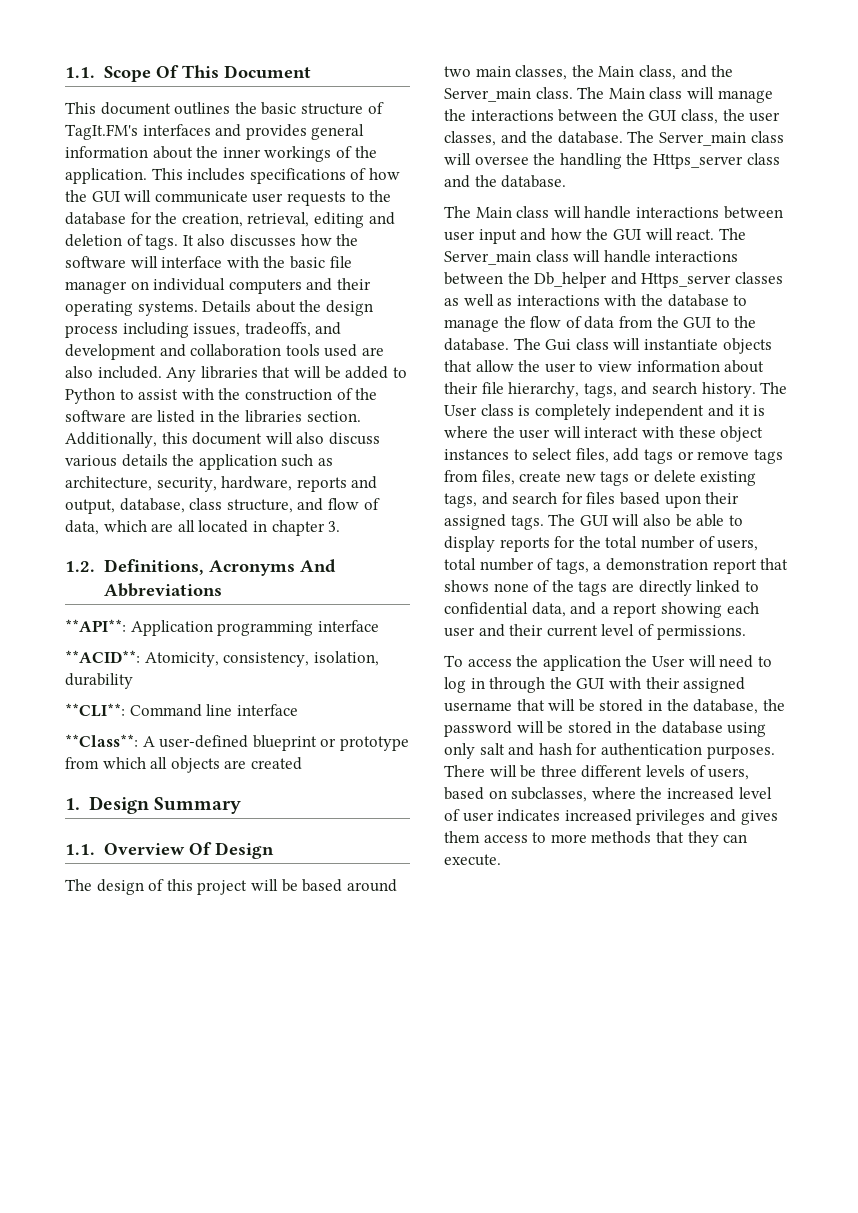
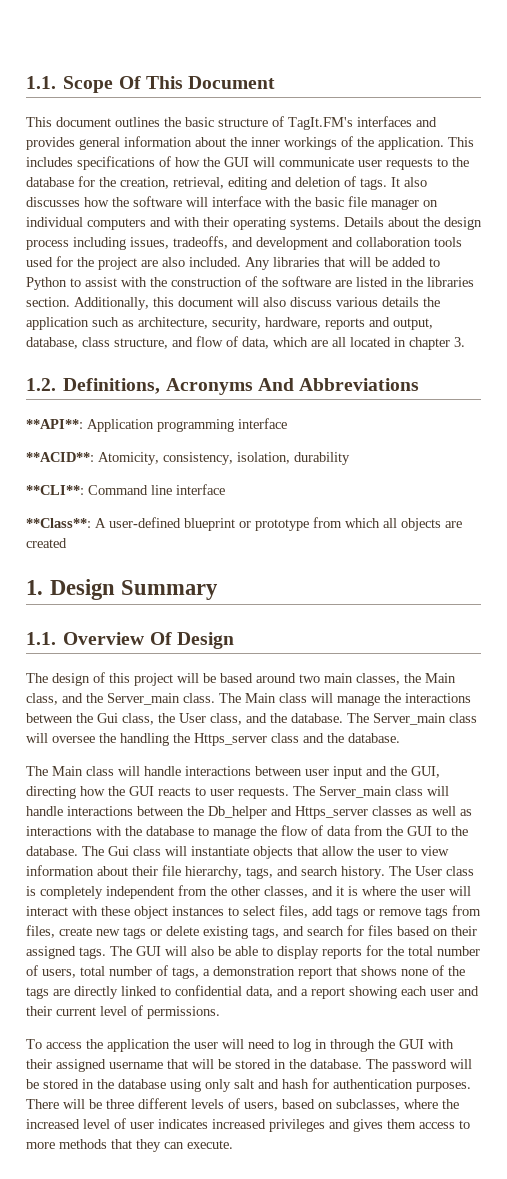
(333, 284) none -> [174,217,200,227] with
(358, 350) none -> [56,256,137,270] for the project
[648,110,677,121] GUI -> [97,713,118,723] Gui
[749,112,781,122] [444,131,496,146] user classes, -> [179,713,242,725] User class,
[550,228,715,240] how the GUI will react. -> [390,766,440,778] [26,786,289,799] the GUI, directing how the GUI reacts to user requests.
(705, 412) none -> [178,885,308,898] from the other classes,
[664,495,701,508] upon -> [433,929,448,936] on
[651,656,685,667] User -> [194,1042,218,1049] user
[693,699,785,714] database, the -> [310,1059,388,1069] database. The

